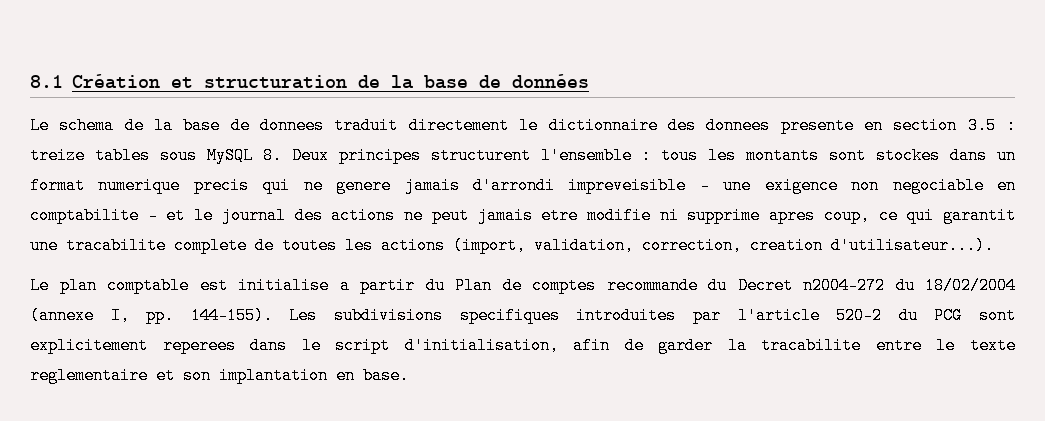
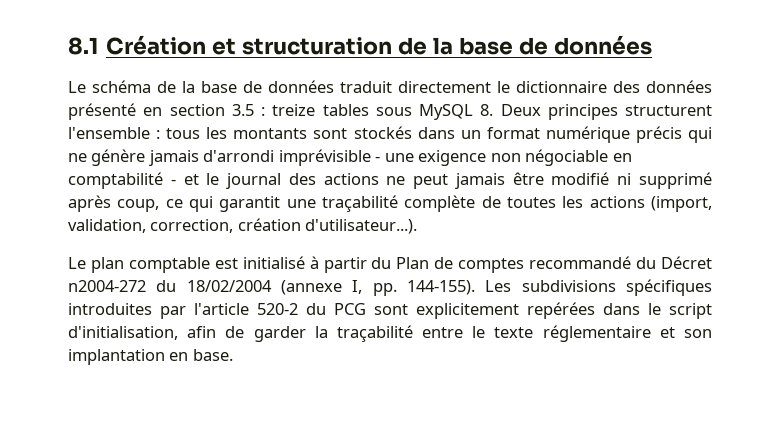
[59,117,325,134] schema de la base de donnees -> [92,80,334,93] schéma de la base de données
[706,117,854,134] donnees presente -> [646,80,712,93] [68,103,136,120] données présenté
[876,147,941,164] stockes -> [353,126,412,139] stockés
[98,177,249,194] numerique precis -> [545,126,682,143] numérique précis
[336,177,392,194] genere -> [91,149,146,166] génère
[568,177,687,194] impreveisible -> [278,149,371,166] imprévisible
[892,177,1017,194] [30,207,139,224] negociable en comptabilite -> [525,149,632,166] [68,172,163,189] négociable en comptabilité
[541,207,816,224] etre modifie ni supprime apres -> [512,172,712,189] [68,195,111,212] être modifié ni supprimé après
[66,237,247,254] tracabilite complete -> [322,195,476,212] traçabilité complète
[750,237,823,254] creation -> [237,218,301,231] création
[238,277,350,294] initialise a -> [242,256,319,269] initialisé à
[606,277,793,294] recommande du Decret -> [529,256,712,269] recommandé du Décret
[459,307,560,324] specifiques -> [625,279,712,296] spécifiques
[162,337,236,354] reperees -> [527,302,595,319] repérées
[761,337,862,354] tracabilite -> [336,325,413,342] traçabilité
[30,367,148,384] reglementaire -> [542,325,651,342] réglementaire

